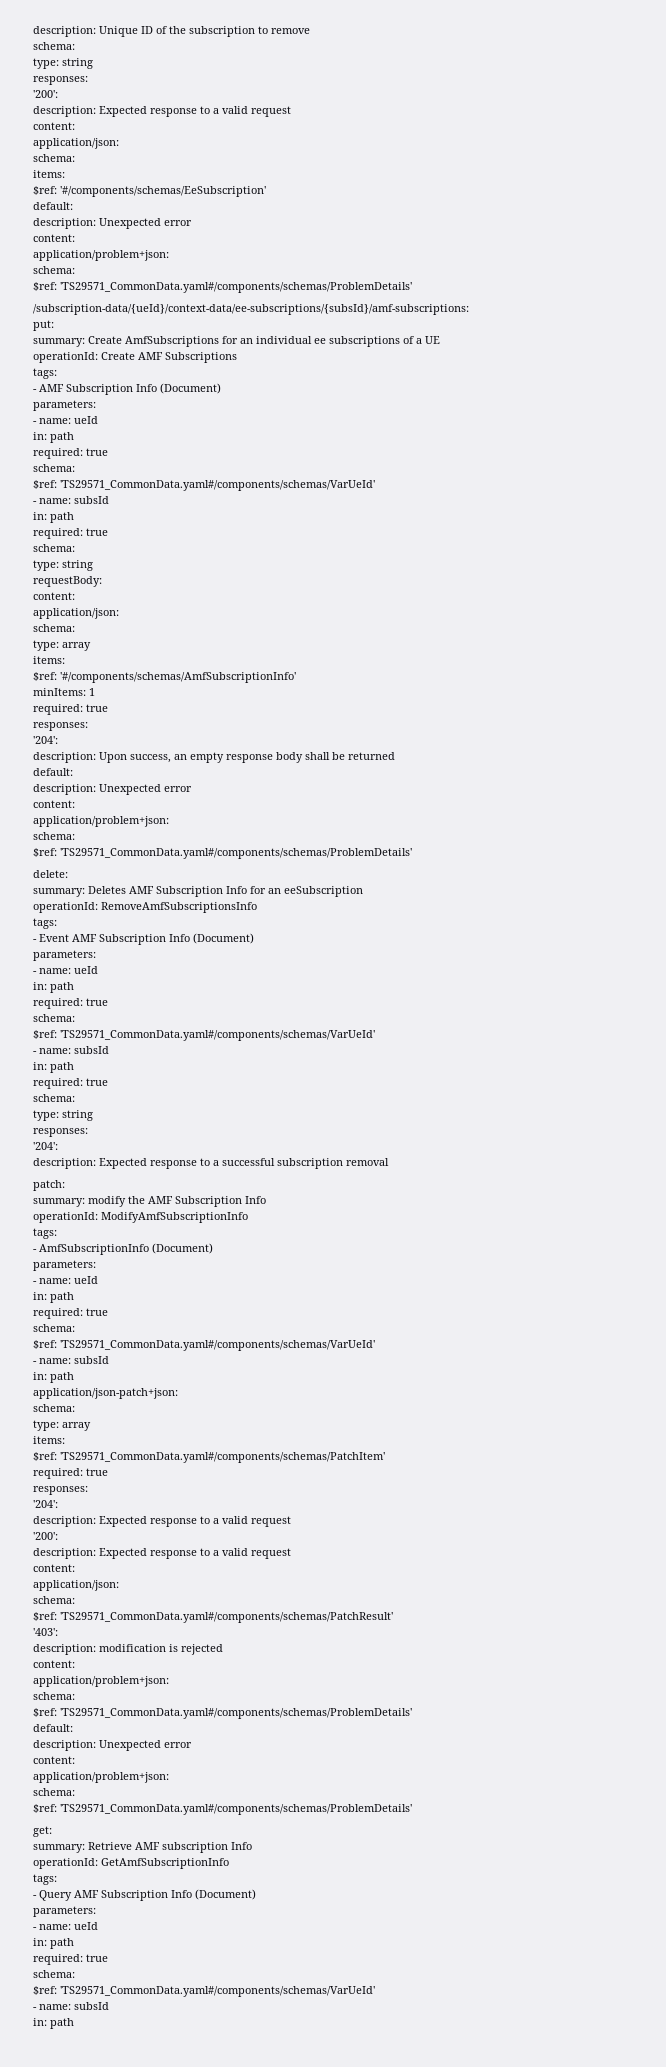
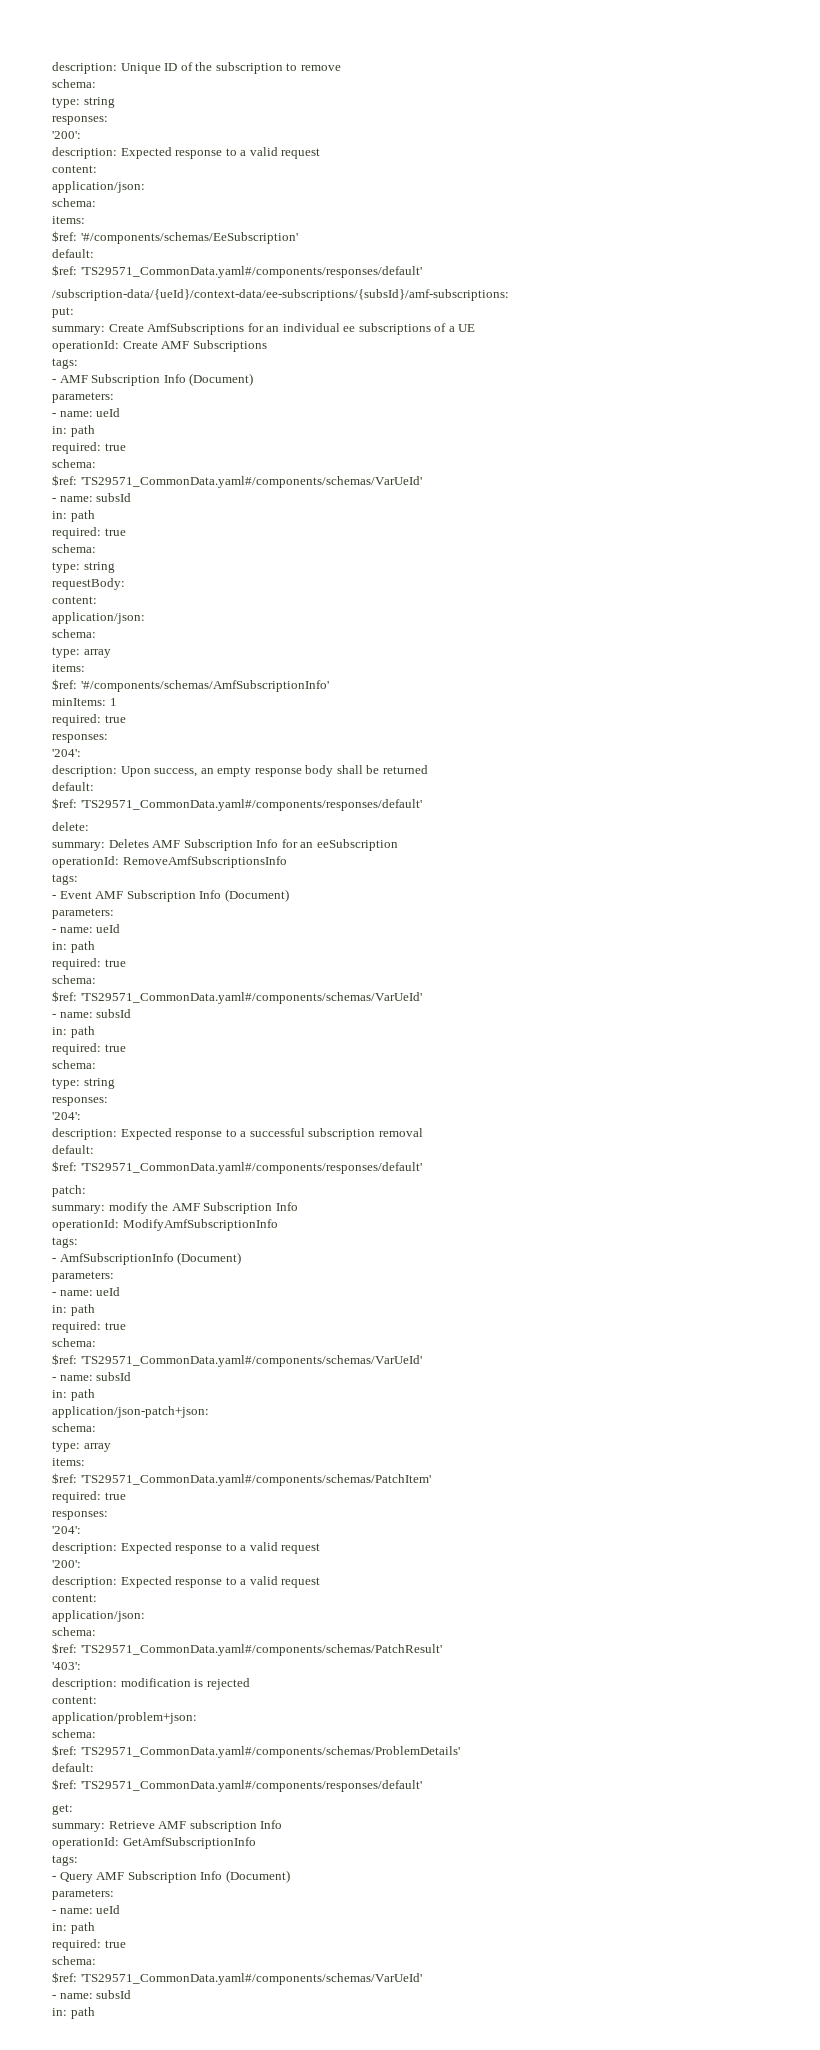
[33,218,192,229] [33,234,75,242] [33,250,169,261] [33,266,75,274] [33,282,412,293] // description: Unexpected error // content: // application/problem+json: // schema: // $ref: 'TS29571_CommonData.yaml#/components/schemas/ProblemDetails' -> [52,265,422,278] // $ref: 'TS29571_CommonData.yaml#/components/responses/default'
[33,784,192,795] [33,800,75,808] [33,816,169,827] [33,832,75,840] [33,848,412,859] // description: Unexpected error // content: // application/problem+json: // schema: // $ref: 'TS29571_CommonData.yaml#/components/schemas/ProblemDetails' -> [52,798,422,811] // $ref: 'TS29571_CommonData.yaml#/components/responses/default'
(389, 1162) none -> [52,1145,94,1154] [52,1161,422,1174] // default: // $ref: 'TS29571_CommonData.yaml#/components/responses/default'
[33,1740,192,1751] [33,1756,75,1764] [33,1772,169,1783] [33,1788,75,1796] [33,1804,412,1815] // description: Unexpected error // content: // application/problem+json: // schema: // $ref: 'TS29571_CommonData.yaml#/components/schemas/ProblemDetails' -> [52,1779,422,1792] // $ref: 'TS29571_CommonData.yaml#/components/responses/default'

